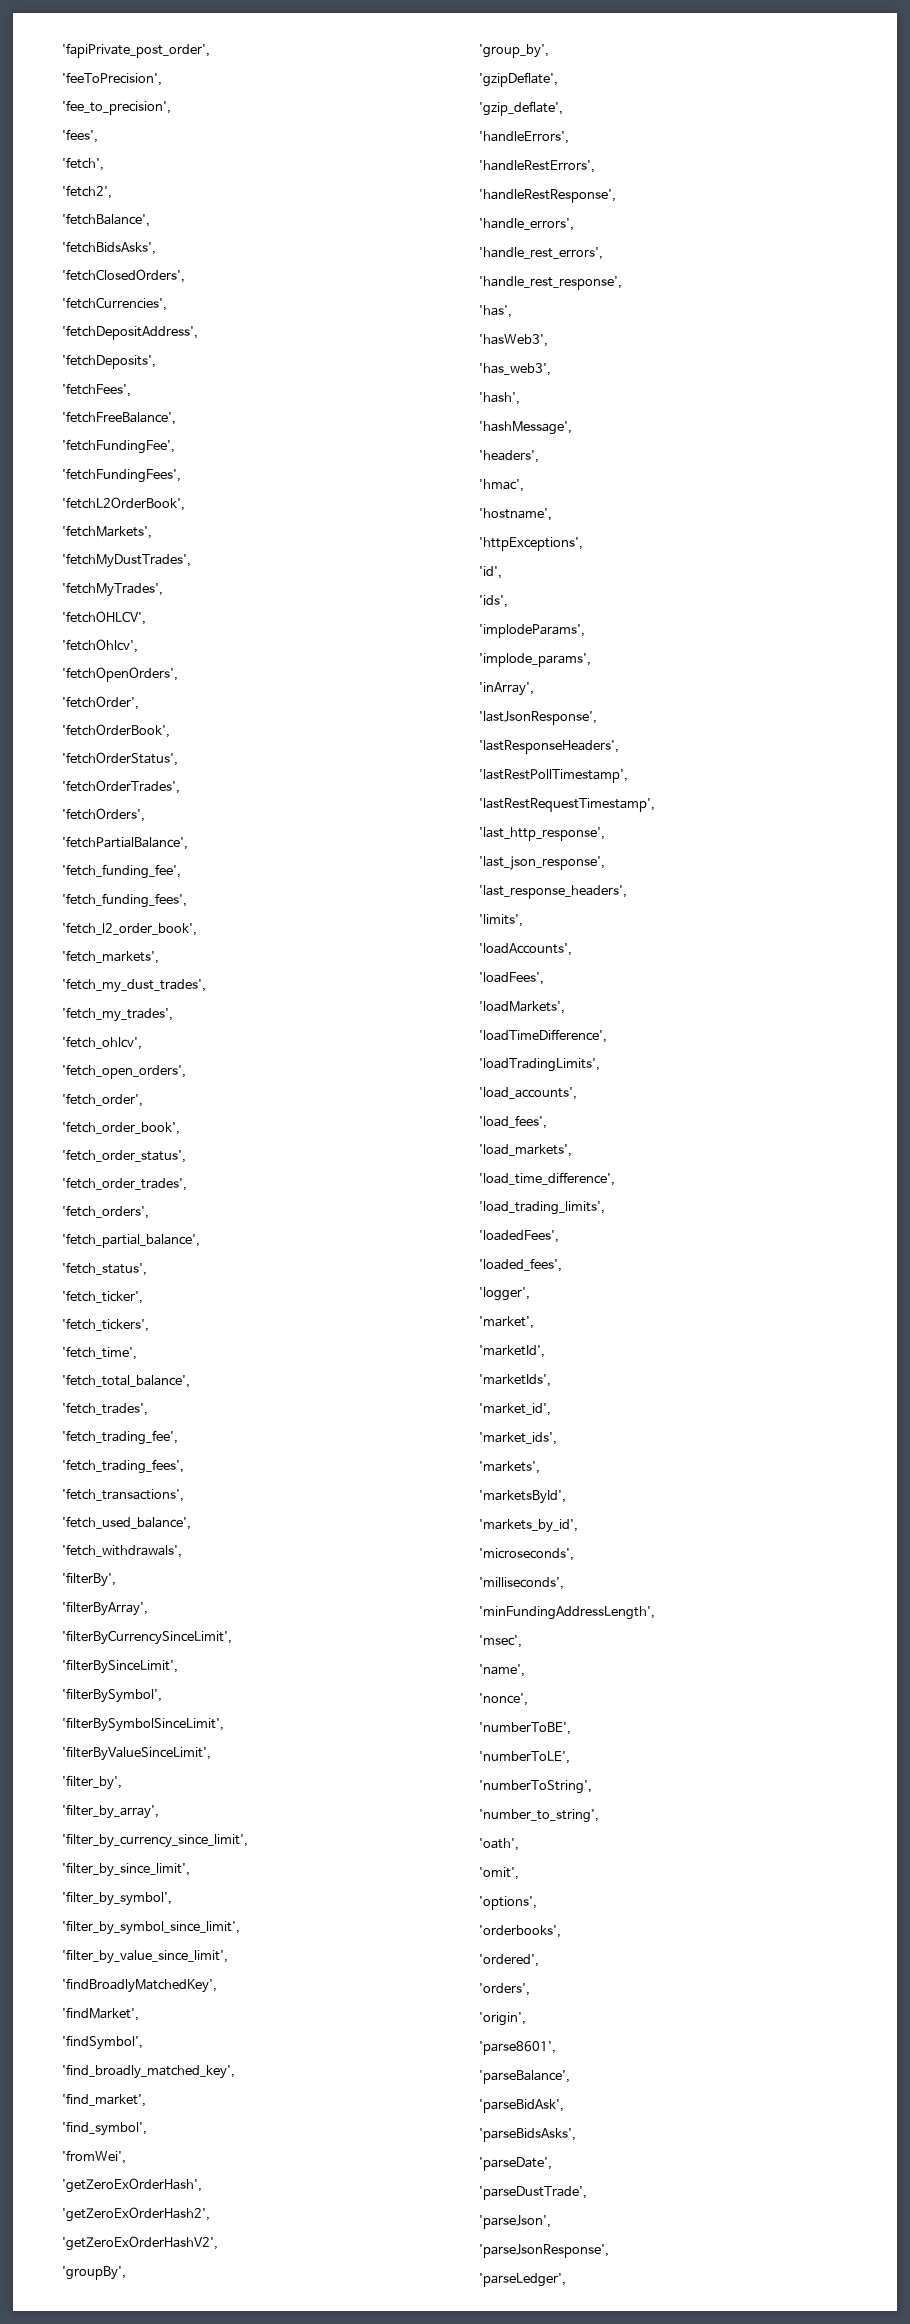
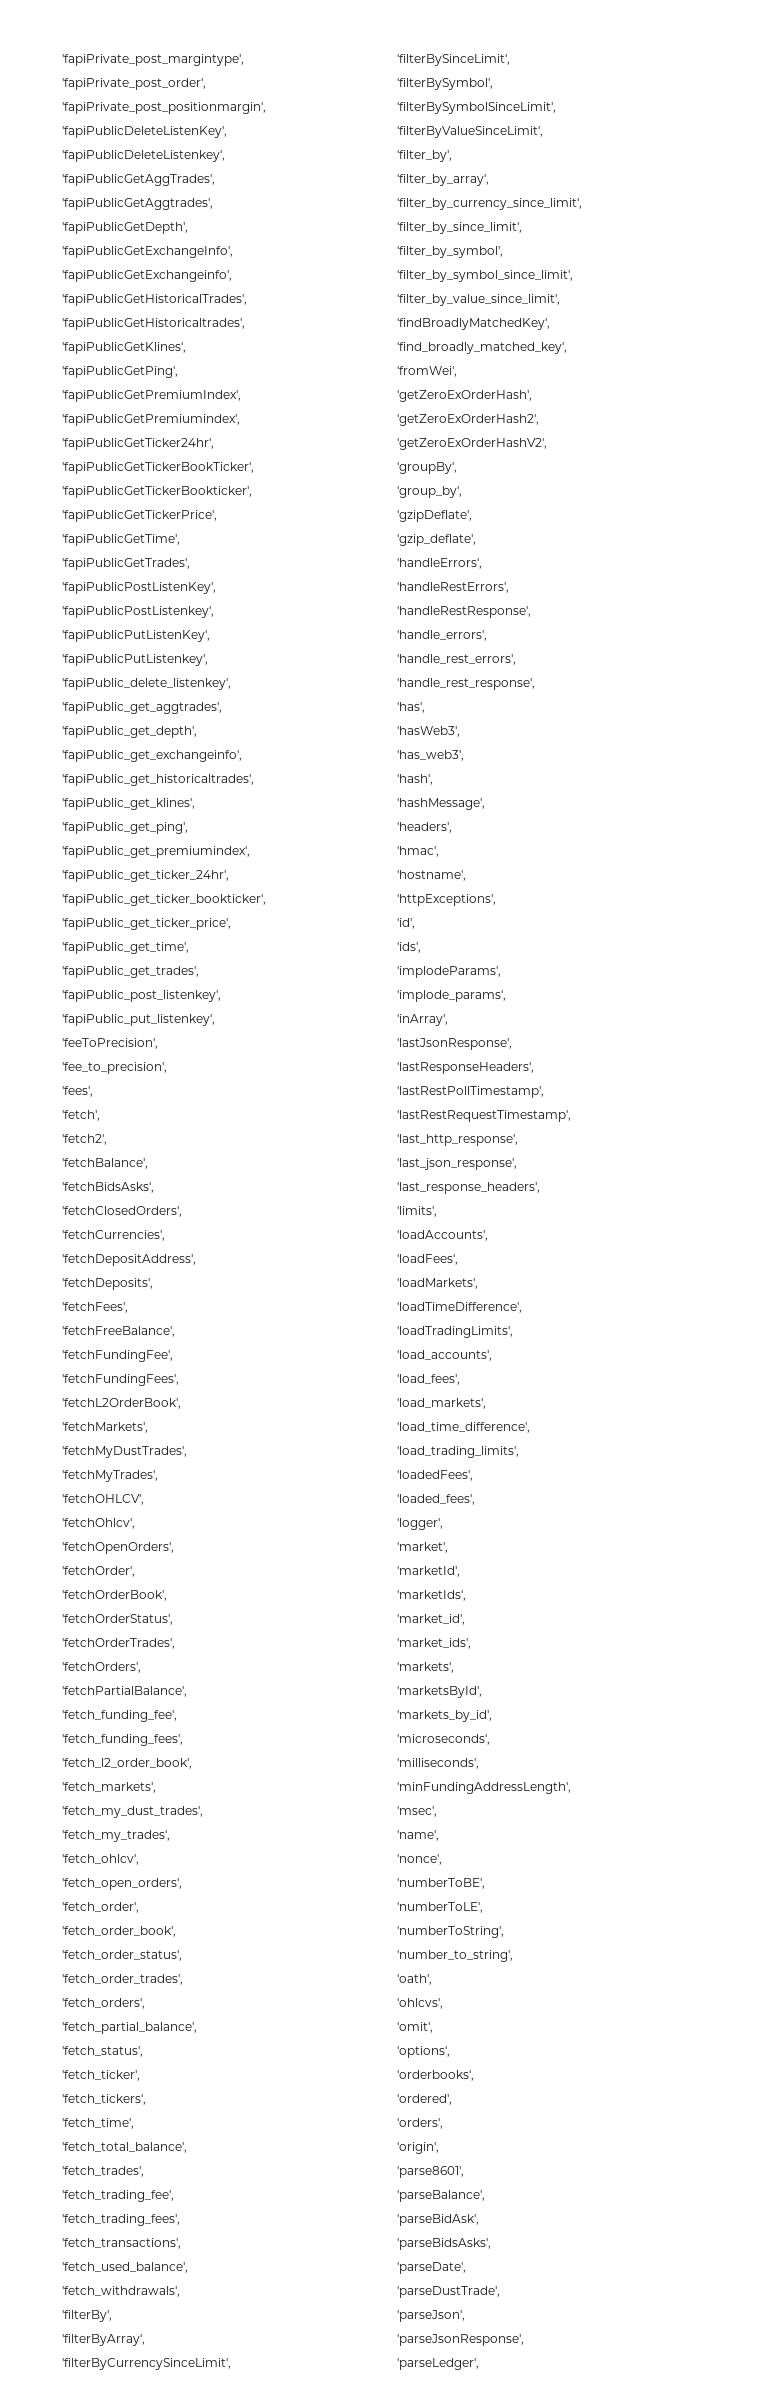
(62, 50) none -> [62,54,244,66] 'fapiPrivate_post_margintype', //
(210, 50) none -> [62,102,266,114] [62,126,227,138] [62,150,225,162] [62,174,215,186] [62,198,213,210] [62,222,188,234] [62,246,233,258] [62,270,232,282] [62,294,247,306] [62,318,245,330] [62,342,186,354] [62,366,178,378] [62,390,241,402] [62,414,240,426] [62,438,214,450] [62,462,254,474] [62,486,252,498] [62,510,217,522] [62,534,180,546] [62,558,190,570] [62,582,216,594] [62,606,214,618] [62,630,210,642] [62,654,208,666] [62,678,231,690] [62,702,222,714] [62,726,197,738] [62,750,242,762] [62,774,254,786] [62,798,195,810] [62,822,188,834] [62,846,250,858] [62,870,229,882] [62,894,266,906] [62,918,231,930] [62,942,189,954] [62,966,199,978] [62,990,221,1002] [62,1014,215,1026] // 'fapiPrivate_post_positionmargin', // 'fapiPublicDeleteListenKey', // 'fapiPublicDeleteListenkey', // 'fapiPublicGetAggTrades', // 'fapiPublicGetAggtrades', // 'fapiPublicGetDepth', // 'fapiPublicGetExchangeInfo', // 'fapiPublicGetExchangeinfo', // 'fapiPublicGetHistoricalTrades', // 'fapiPublicGetHistoricaltrades', // 'fapiPublicGetKlines', // 'fapiPublicGetPing', // 'fapiPublicGetPremiumIndex', // 'fapiPublicGetPremiumindex', // 'fapiPublicGetTicker24hr', // 'fapiPublicGetTickerBookTicker', // 'fapiPublicGetTickerBookticker', // 'fapiPublicGetTickerPrice', // 'fapiPublicGetTime', // 'fapiPublicGetTrades', // 'fapiPublicPostListenKey', // 'fapiPublicPostListenkey', // 'fapiPublicPutListenKey', // 'fapiPublicPutListenkey', // 'fapiPublic_delete_listenkey', // 'fapiPublic_get_aggtrades', // 'fapiPublic_get_depth', // 'fapiPublic_get_exchangeinfo', // 'fapiPublic_get_historicaltrades', // 'fapiPublic_get_klines', // 'fapiPublic_get_ping', // 'fapiPublic_get_premiumindex', // 'fapiPublic_get_ticker_24hr', // 'fapiPublic_get_ticker_bookticker', // 'fapiPublic_get_ticker_price', // 'fapiPublic_get_time', // 'fapiPublic_get_trades', // 'fapiPublic_post_listenkey', // 'fapiPublic_put_listenkey',
[62,2007,139,2021] [62,2035,143,2050] // 'findMarket', // 'findSymbol', -> (550, 324) none
[62,2093,146,2107] [62,2121,147,2136] // 'find_market', // 'find_symbol', -> (567, 348) none
(519, 1844) none -> [397,1998,443,2009] // 'ohlcvs',

